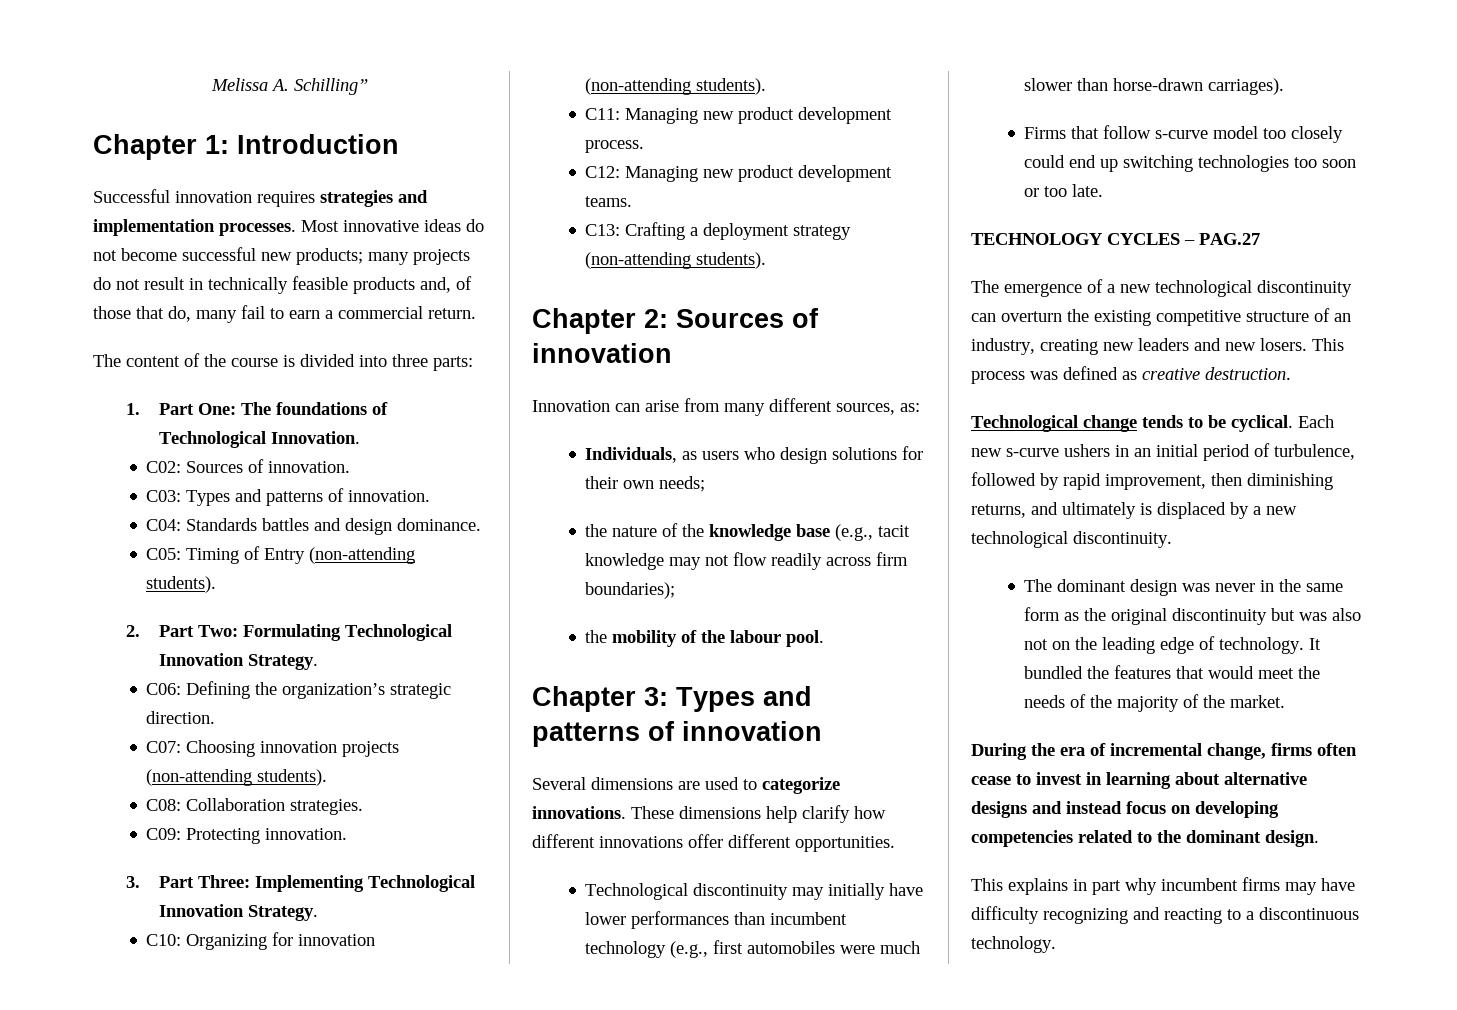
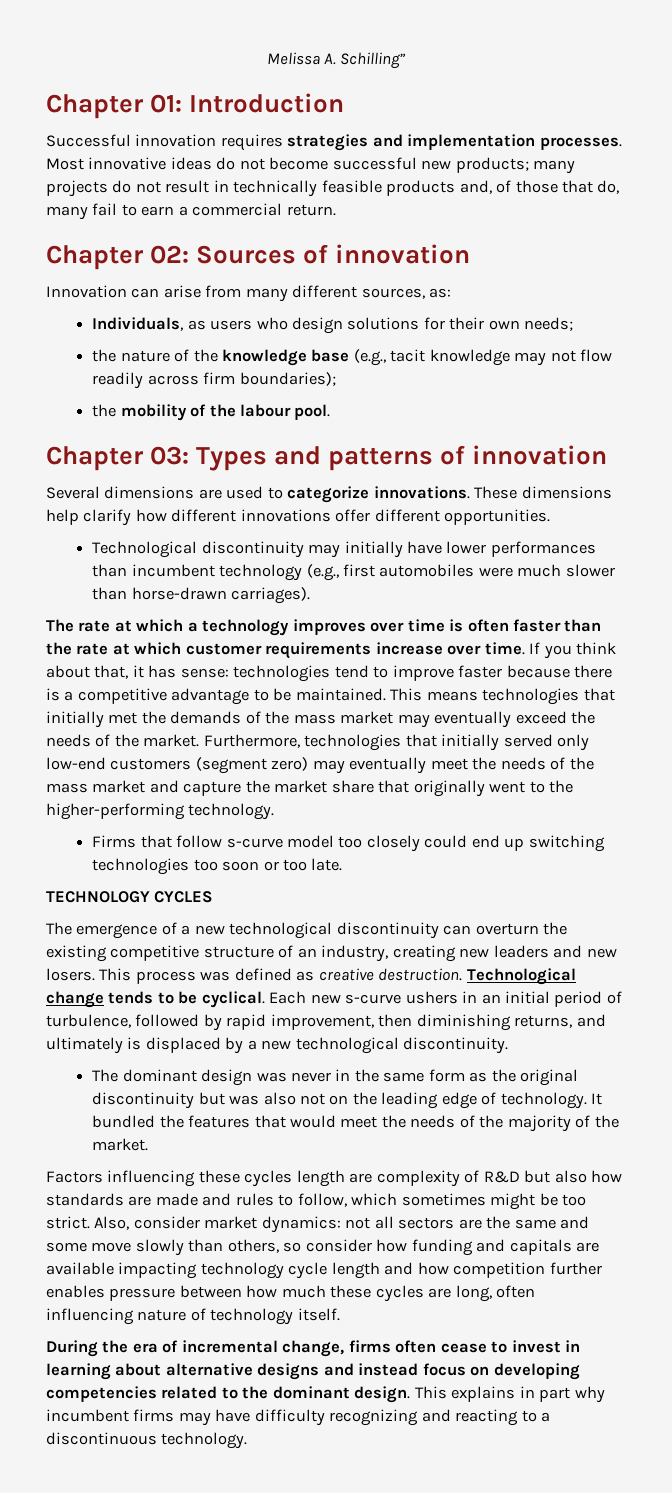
[205,135,229,154] 1: -> [150,94,183,113] 01:
[93,353,473,371] [125,402,388,415] [158,431,360,448] [146,459,351,473] [146,488,431,506] [146,518,482,535] [146,546,416,564] [146,576,217,593] [125,624,452,641] [158,653,318,670] [146,681,452,699] [146,711,216,724] [146,740,400,757] [146,769,328,786] [146,798,364,815] [146,828,348,844] [125,875,475,892] [158,904,318,921] [146,932,376,950] [585,78,767,95] [585,107,893,124] [585,140,645,153] [585,165,893,182] [585,196,633,207] [585,222,852,240] [585,252,767,269] [532,308,668,334] // The content of the course is divided into three parts: // 1. Part One: The foundations of Technological Innovation. // C02: Sources of innovation. // C03: Types and patterns of innovation. // C04: Standards battles and design dominance. // C05: Timing of Entry (non-attending students). // 2. Part Two: Formulating Technological Innovation Strategy. // C06: Defining the organization’s strategic direction. // C07: Choosing innovation projects (non-attending students). // C08: Collaboration strategies. // C09: Protecting innovation. // 3. Part Three: Implementing Technological Innovation Strategy. // C10: Organizing for innovation (non-attending students). // C11: Managing new product development process. // C12: Managing new product development teams. // C13: Crafting a deployment strategy (non-attending students). // Chapter 2: -> [46,245,190,270] // Chapter 02:
[644,687,668,706] 3: -> [150,446,190,465] 03:
(1285, 86) none -> [46,619,602,636] [46,642,617,659] [46,665,613,682] [46,688,615,705] [46,711,596,728] [46,734,590,751] [46,757,594,774] [46,780,574,797] [46,803,275,820] // The rate at which a technology improves over time is often faster than the rate at which customer requirements increase over time. If you think about that, it has sense: technologies tend to improve faster because there is a competitive advantage to be maintained. This means technologies that initially met the demands of the mass market may eventually exceed the needs of the market. Furthermore, technologies that initially served only low-end customers (segment zero) may eventually meet the needs of the mass market and capture the market share that originally went to the higher-performing technology.
[1184,233,1260,245] – PAG.27 -> (214, 897) none
(1291, 373) // -> (463, 974) none
(1286, 701) none -> [46,1170,623,1187] [46,1193,587,1210] [46,1216,590,1233] [46,1239,600,1256] [46,1262,602,1279] [46,1285,536,1302] [46,1308,340,1325] // Factors influencing these cycles length are complexity of R&D but also how standards are made and rules to follow, which sometimes might be too strict. Also, consider market dynamics: not all sectors are the same and some move slowly than others, so consider how funding and capitals are available impacting technology cycle length and how competition further enables pressure between how much these cycles are long, often influencing nature of technology itself.
(1319, 838) // -> (411, 1394) none

